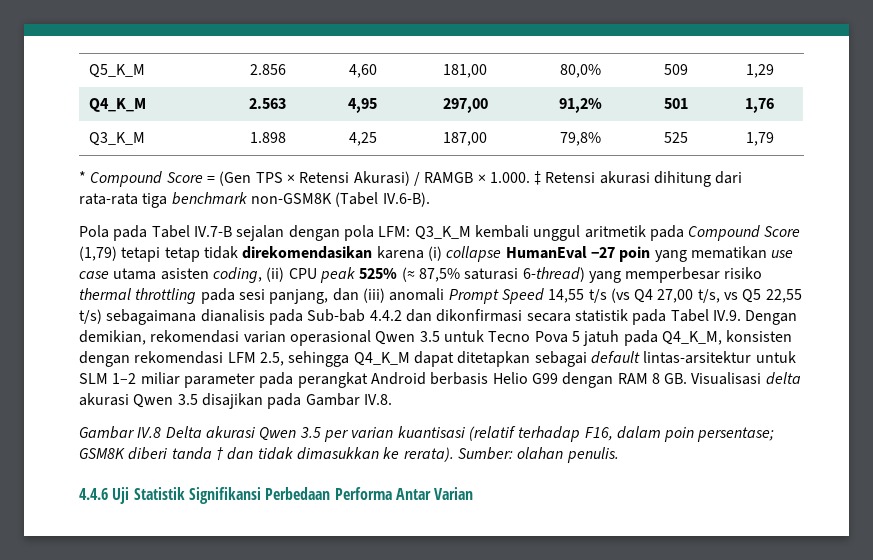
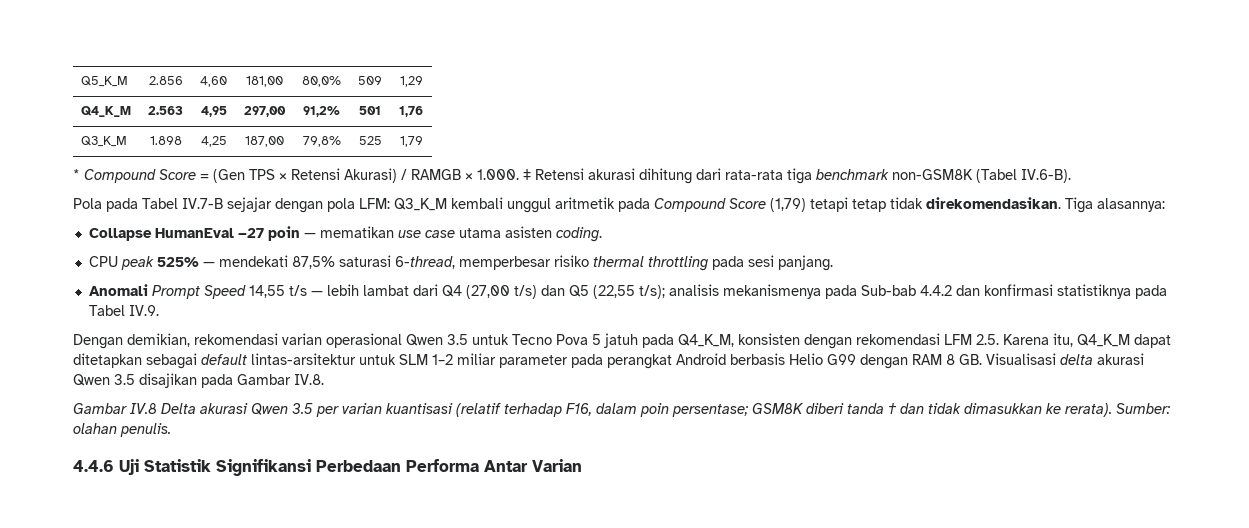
[236,225,285,241] sejalan -> [227,197,272,212] sejajar
[242,246,502,262] direkomendasikan karena (i) collapse -> [926,197,1165,213] [88,228,152,241] direkomendasikan. Tiga alasannya: // Collapse
[654,250,687,262] yang -> [303,233,316,238] —
[212,267,285,283] coding, (ii) -> [555,227,602,242] coding. //
[401,267,621,283] (≈ 87,5% saturasi 6-thread) yang -> [202,255,455,269] — mendekati 87,5% saturasi 6-thread,
[269,288,802,304] [79,309,265,325] panjang, dan (iii) anomali Prompt Speed 14,55 t/s (vs Q4 27,00 t/s, vs Q5 22,55 t/s) sebagaimana dianalisis -> [777,255,833,271] [88,284,821,299] panjang. // Anomali Prompt Speed 14,55 t/s — lebih lambat dari Q4 (27,00 t/s) dan Q5 (22,55 t/s); analisis mekanismenya
[436,309,628,322] dikonfirmasi secara statistik -> [983,284,1131,299] konfirmasi statistiknya
(741, 315) none -> (159, 310) //
[259,351,350,367] 2.5, sehingga -> [976,333,1073,347] 2.5. Karena itu,

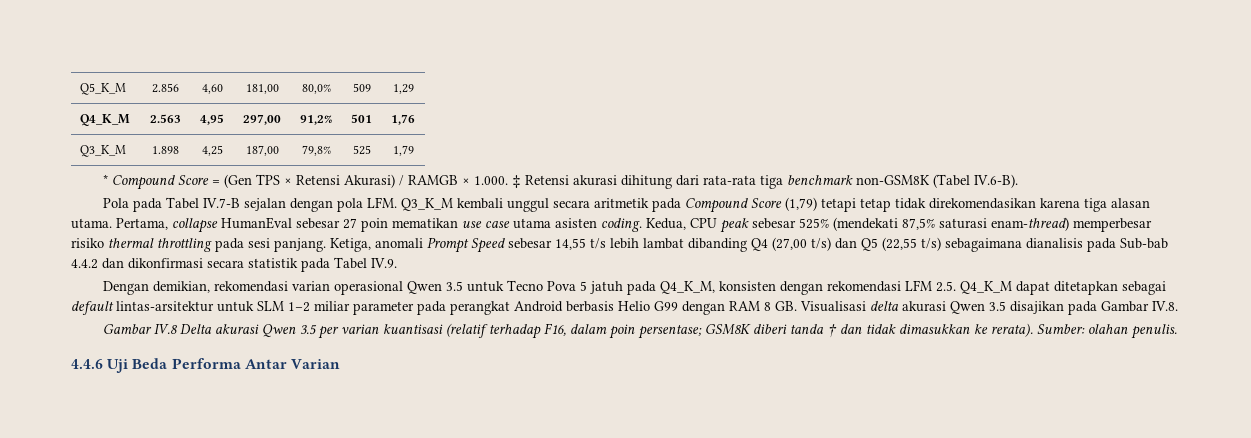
[227,197,272,212] sejajar -> [244,198,287,211] sejalan
[359,198,390,209] LFM: -> [367,197,398,208] LFM.
(551, 205) none -> [553,200,591,208] secara
[926,197,1165,213] [88,226,316,241] direkomendasikan. Tiga alasannya: // Collapse HumanEval −27 poin — -> [929,198,1151,212] [71,217,388,233] direkomendasikan karena tiga alasan utama. Pertama, collapse HumanEval sebesar 27 poin
(602, 234) // -> [646,218,686,230] Kedua,
[156,255,288,267] 525% — mendekati -> [752,217,898,231] sebesar 525% (mendekati
[394,256,455,269] 6-thread, -> [991,217,1069,231] enam-thread)
[88,284,148,296] // Anomali -> [330,238,423,252] Ketiga, anomali
(246, 292) none -> [508,238,552,249] sebesar
[310,291,323,296] — -> (606, 243) none
[412,284,438,296] dari -> [688,238,747,252] dibanding
[638,284,821,299] t/s); analisis mekanismenya -> [921,237,1083,252] t/s) sebagaimana dianalisis
[983,284,1131,299] konfirmasi statistiknya -> [128,258,298,269] dikonfirmasi secara statistik
[1003,333,1073,347] Karena itu, -> (957, 286) none
[144,459,401,476] Statistik Signifikansi Perbedaan -> [132,358,168,369] Beda

